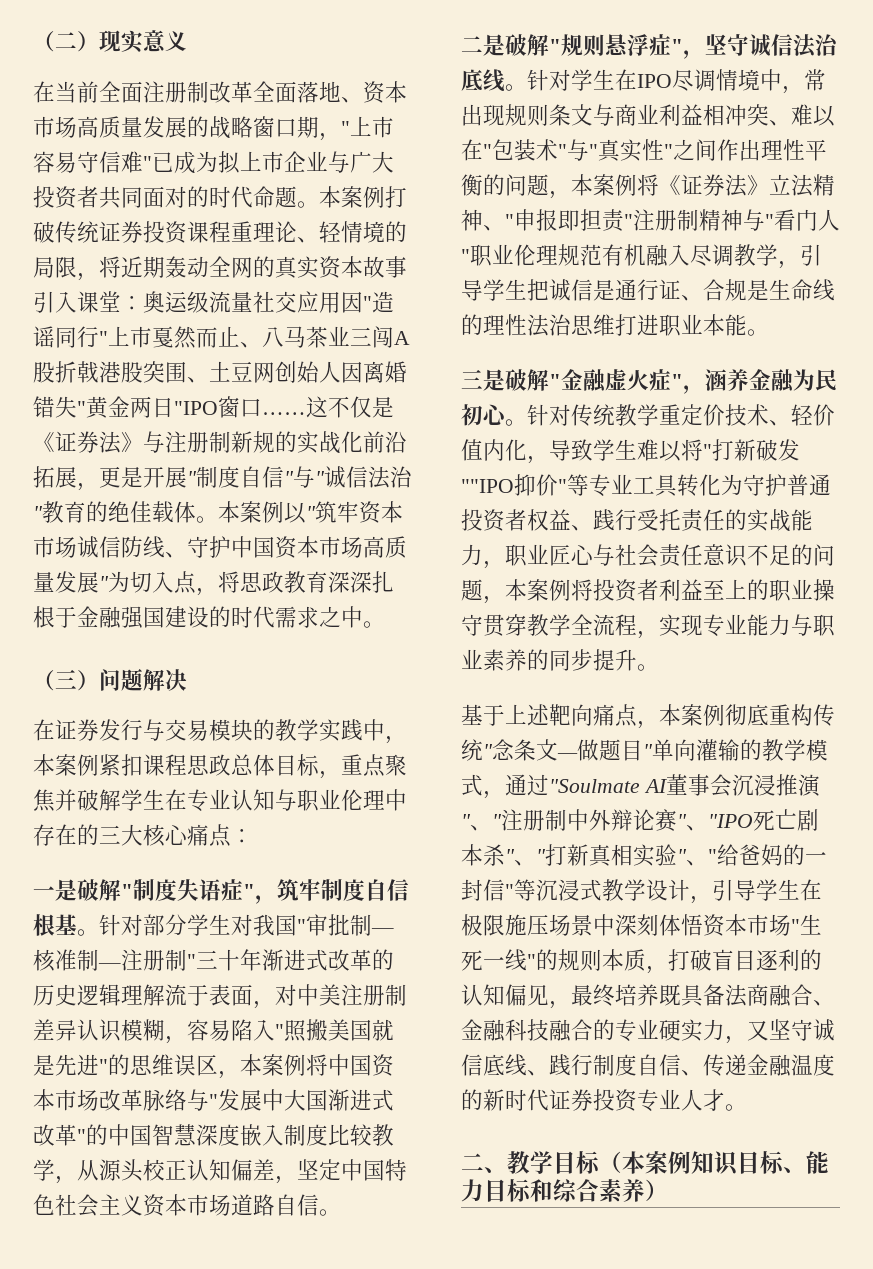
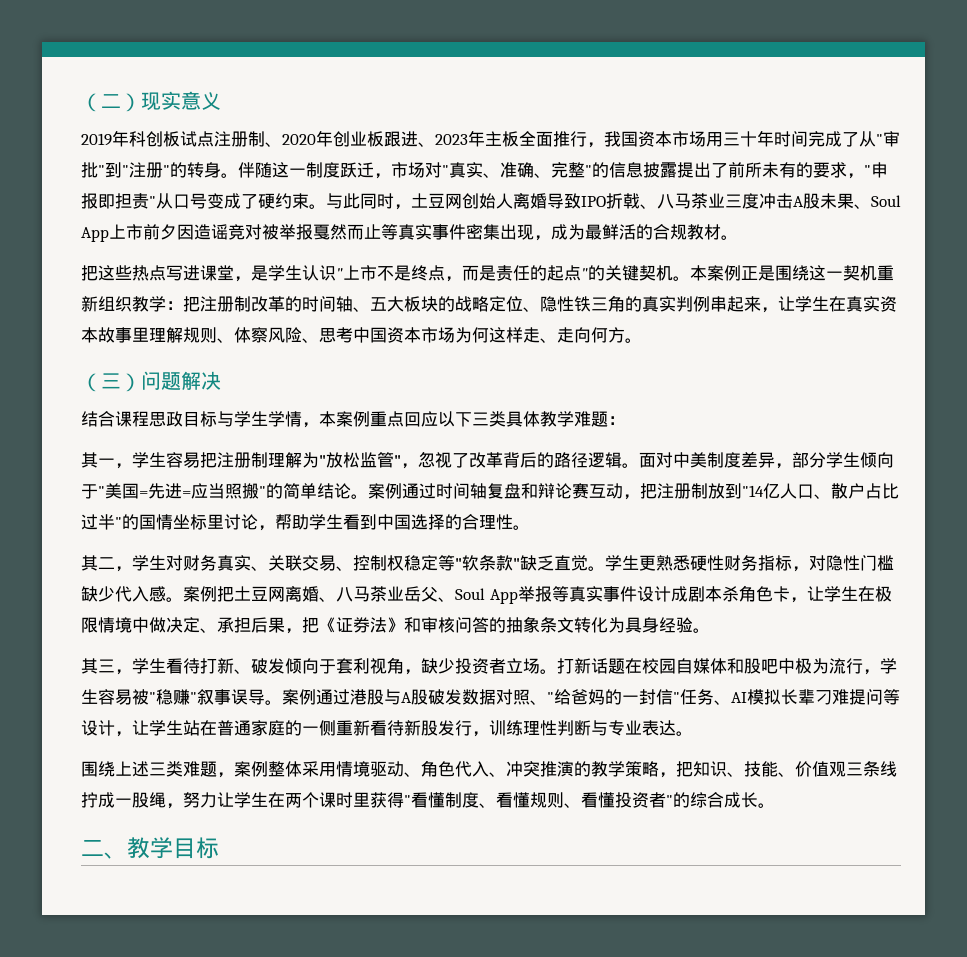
[33,81,407,104] [33,116,394,141] [33,151,394,174] [33,186,407,209] [33,221,407,244] [33,256,407,281] [33,291,394,313] [33,326,410,349] [33,361,407,383] [33,396,394,419] [33,431,407,454] [33,466,412,491] [33,501,403,524] [33,536,407,559] [33,571,394,596] [33,606,385,629] [33,668,187,691] [33,719,407,744] [33,754,407,779] [33,789,407,812] [33,824,253,847] [33,879,409,904] [33,914,394,936] [33,949,394,972] [33,984,407,1009] [33,1019,394,1044] [33,1054,394,1079] [33,1089,394,1111] [33,1124,394,1146] [33,1159,407,1184] [33,1194,341,1217] [461,34,838,59] [461,69,826,94] [461,104,835,127] [461,139,827,162] [461,174,835,199] [461,209,840,232] [461,244,822,269] [461,279,835,301] [461,314,769,337] [461,369,837,394] [461,404,835,426] [461,439,800,464] [461,474,831,497] [461,509,813,532] [461,544,835,569] [461,579,835,604] [461,614,835,639] [461,649,659,671] [461,704,835,729] [461,739,828,761] [461,774,821,799] [461,809,819,832] [461,844,687,867] 在当前全面注册制改革全面落地、资本市场高质量发展的战略窗口期，"上市容易守信难"已成为拟上市企业与广大投资者共同面对的时代命题。本案例打破传统证券投资课程重理论、轻情境的局限，将近期轰动全网的真实资本故事引入课堂：奥运级流量社交应用因"造谣同行"上市戛然而止、八马茶业三闯A股折戟港股突围、土豆网创始人因离婚错失"黄金两日"IPO窗口……这不仅是《证券法》与注册制新规的实战化前沿拓展，更是开展"制度自信"与"诚信法治"教育的绝佳载体。本案例以"筑牢资本市场诚信防线、守护中国资本市场高质量发展"为切入点，将思政教育深深扎根于金融强国建设的时代需求之中。 // （三）问题解决 // 在证券发行与交易模块的教学实践中，本案例紧扣课程思政总体目标，重点聚焦并破解学生在专业认知与职业伦理中存在的三大核心痛点： // 一是破解"制度失语症"，筑牢制度自信根基。针对部分学生对我国"审批制—核准制—注册制"三十年渐进式改革的历史逻辑理解流于表面，对中美注册制差异认识模糊，容易陷入"照搬美国就是先进"的思维误区，本案例将中国资本市场改革脉络与"发展中大国渐进式改革"的中国智慧深度嵌入制度比较教学，从源头校正认知偏差，坚定中国特色社会主义资本市场道路自信。 // 二是破解"规则悬浮症"，坚守诚信法治底线。针对学生在IPO尽调情境中，常出现规则条文与商业利益相冲突、难以在"包装术"与"真实性"之间作出理性平衡的问题，本案例将《证券法》立法精神、"申报即担责"注册制精神与"看门人"职业伦理规范有机融入尽调教学，引导学生把诚信是通行证、合规是生命线的理性法治思维打进职业本能。 // 三是破解"金融虚火症"，涵养金融为民初心。针对传统教学重定价技术、轻价值内化，导致学生难以将"打新破发""IPO抑价"等专业工具转化为守护普通投资者权益、践行受托责任的实战能力，职业匠心与社会责任意识不足的问题，本案例将投资者利益至上的职业操守贯穿教学全流程，实现专业能力与职业素养的同步提升。 // 基于上述靶向痛点，本案例彻底重构传统"念条文—做题目"单向灌输的教学模式，通过"Soulmate AI董事会沉浸推演"、"注册制中外辩论赛"、"IPO死亡剧本杀"、"打新真相实验" -> [81,130,900,148] [81,162,888,179] [81,193,901,210] [81,224,738,242] [81,265,894,282] [81,295,897,313] [81,327,642,343] [81,371,221,392] [81,411,625,428] [81,451,894,469] [81,483,899,500] [81,514,530,531] [81,555,894,572] [81,585,892,604] [81,616,710,634] [81,657,897,675] [81,689,530,705] 2019年科创板试点注册制、2020年创业板跟进、2023年主板全面推行，我国资本市场用三十年时间完成了从"审批"到"注册"的转身。伴随这一制度跃迁，市场对"真实、准确、完整"的信息披露提出了前所未有的要求，"申报即担责"从口号变成了硬约束。与此同时，土豆网创始人离婚导致IPO折戟、八马茶业三度冲击A股未果、Soul App上市前夕因造谣竞对被举报戛然而止等真实事件密集出现，成为最鲜活的合规教材。 // 把这些热点写进课堂，是学生认识"上市不是终点，而是责任的起点"的关键契机。本案例正是围绕这一契机重新组织教学：把注册制改革的时间轴、五大板块的战略定位、隐性铁三角的真实判例串起来，让学生在真实资本故事里理解规则、体察风险、思考中国资本市场为何这样走、走向何方。 // （三）问题解决 // 结合课程思政目标与学生学情，本案例重点回应以下三类具体教学难题： // 其一，学生容易把注册制理解为"放松监管"，忽视了改革背后的路径逻辑。面对中美制度差异，部分学生倾向于"美国=先进=应当照搬"的简单结论。案例通过时间轴复盘和辩论赛互动，把注册制放到"14亿人口、散户占比过半"的国情坐标里讨论，帮助学生看到中国选择的合理性。 // 其二，学生对财务真实、关联交易、控制权稳定等"软条款"缺乏直觉。学生更熟悉硬性财务指标，对隐性门槛缺少代入感。案例把土豆网离婚、八马茶业岳父、Soul App举报等真实事件设计成剧本杀角色卡，让学生在极限情境中做决定、承担后果，把《证券法》和审核问答的抽象条文转化为具身经验。 // 其三，学生看待打新、破发倾向于套利视角，缺少投资者立场。打新话题在校园自媒体和股吧中极为流行，学生容易被"稳赚"叙事误导。案例通过港股与A股破发数据对照
[514,879,822,904] [461,914,822,937] [461,949,822,974] [461,984,835,1009] [461,1019,835,1044] [461,1054,835,1077] [461,1089,747,1112] [461,1151,829,1176] [461,1179,668,1202] 等沉浸式教学设计，引导学生在极限施压场景中深刻体悟资本市场"生死一线"的规则本质，打破盲目逐利的认知偏见，最终培养既具备法商融合、金融科技融合的专业硬实力，又坚守诚信底线、践行制度自信、传递金融温度的新时代证券投资专业人才。 // 二、教学目标（本案例知识目标、能力目标和综合素养） -> [680,689,900,705] [81,720,693,737] [81,760,897,778] [81,792,775,809] [81,837,219,859] 任务、AI模拟长辈刁难提问等设计，让学生站在普通家庭的一侧重新看待新股发行，训练理性判断与专业表达。 // 围绕上述三类难题，案例整体采用情境驱动、角色代入、冲突推演的教学策略，把知识、技能、价值观三条线拧成一股绳，努力让学生在两个课时里获得"看懂制度、看懂规则、看懂投资者"的综合成长。 // 二、教学目标

